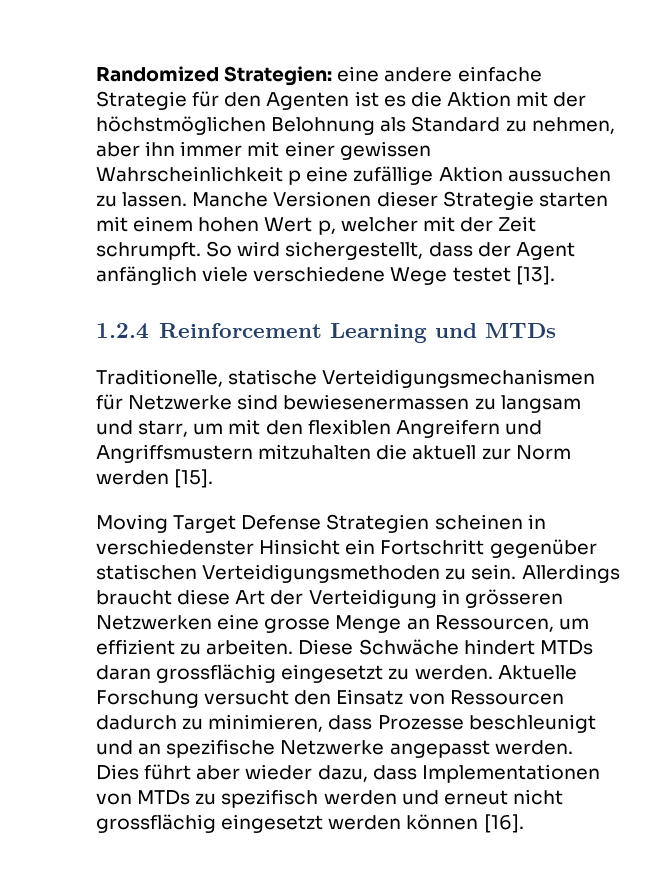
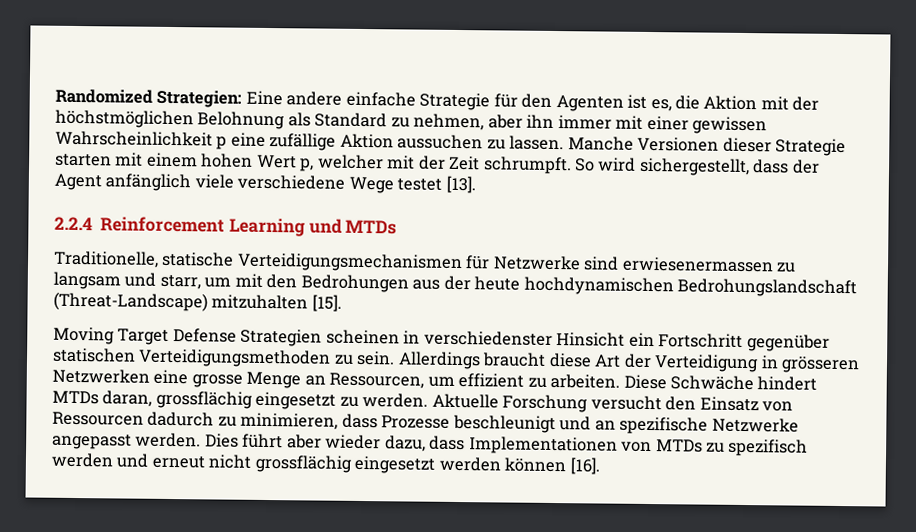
[337,66,380,82] eine -> [245,90,283,106] Eine
[383,95,406,107] es -> [650,99,672,112] es,
[96,323,149,339] 1.2.4 -> [54,216,93,231] 2.2.4
[283,394,470,410] bewiesenermassen -> [621,256,774,273] erwiesenermassen
[307,419,542,438] [96,444,571,463] [96,470,169,485] flexiblen Angreifern und Angriffsmustern mitzuhalten die aktuell zur Norm werden -> [300,274,858,298] [53,291,309,312] Bedrohungen aus der heute hochdynamischen Bedrohungslandschaft (Threat-Landscape) mitzuhalten
[96,665,151,680] daran -> [102,390,153,407] daran,

